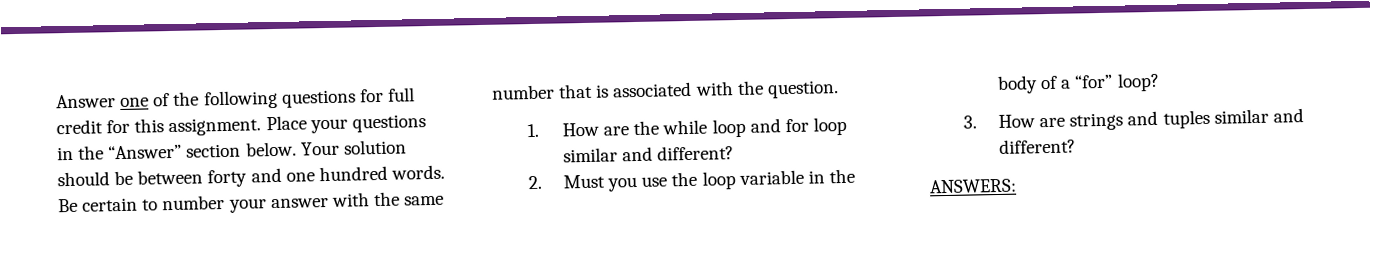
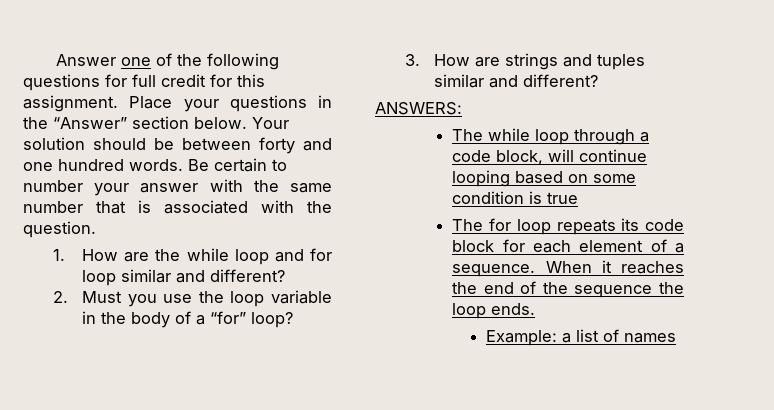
(1017, 186) none -> [452,128,650,145] [452,149,648,165] [452,170,637,187] [452,191,579,204] [452,218,684,235] [452,239,684,253] [452,260,684,277] [452,281,684,298] [452,303,536,319] [485,329,676,346] // The while loop through a code block, will continue looping based on some condition is true // The for loop repeats its code block for each element of a sequence. When it reaches the end of the sequence the loop ends. // Example: a list of names

